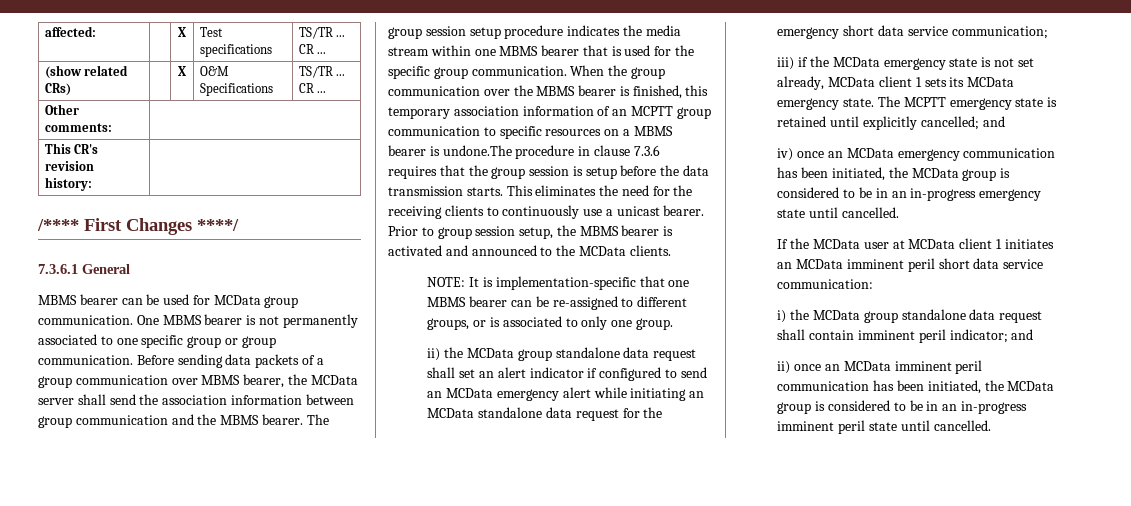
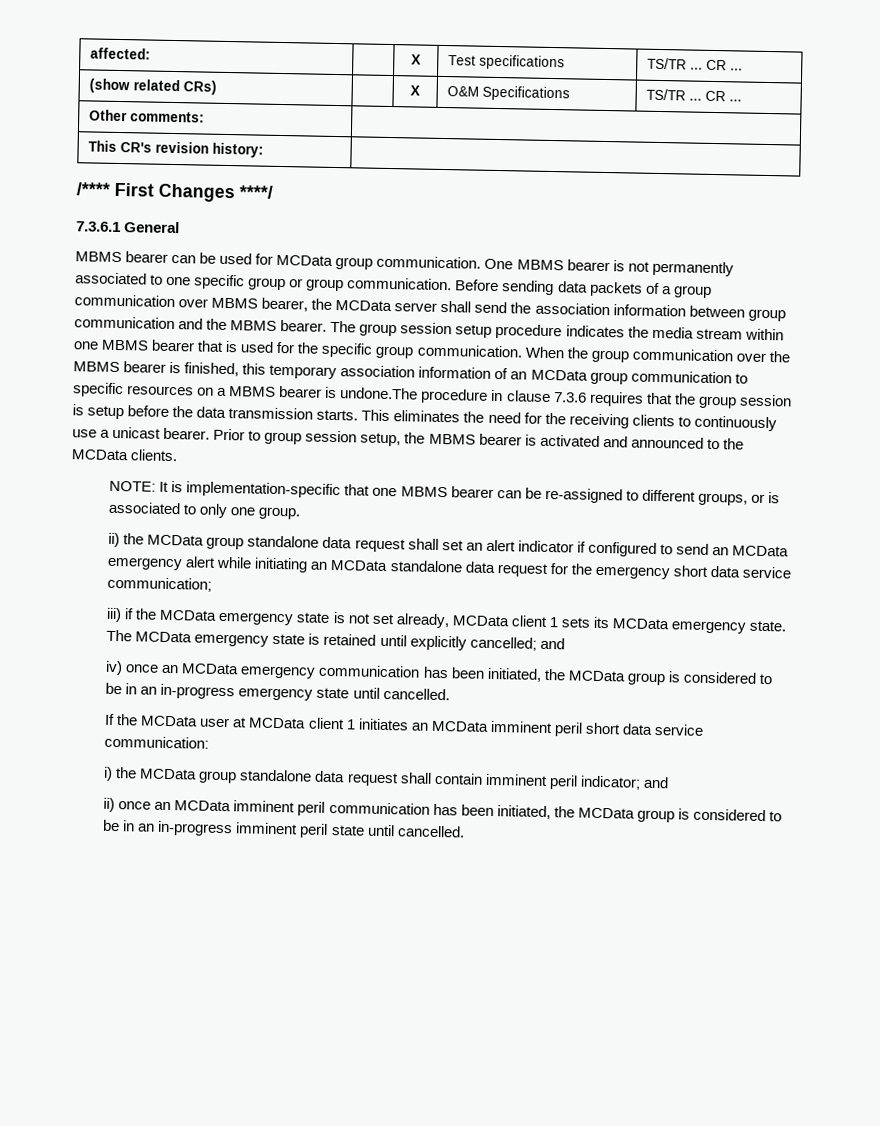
[630,106,673,116] MCPTT -> [530,369,588,381] MCData
[903,97,946,107] MCPTT -> [135,631,193,643] MCData

